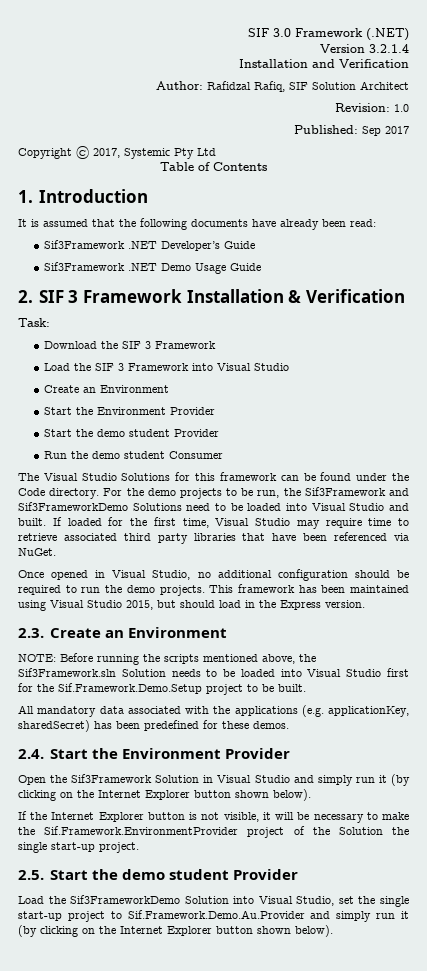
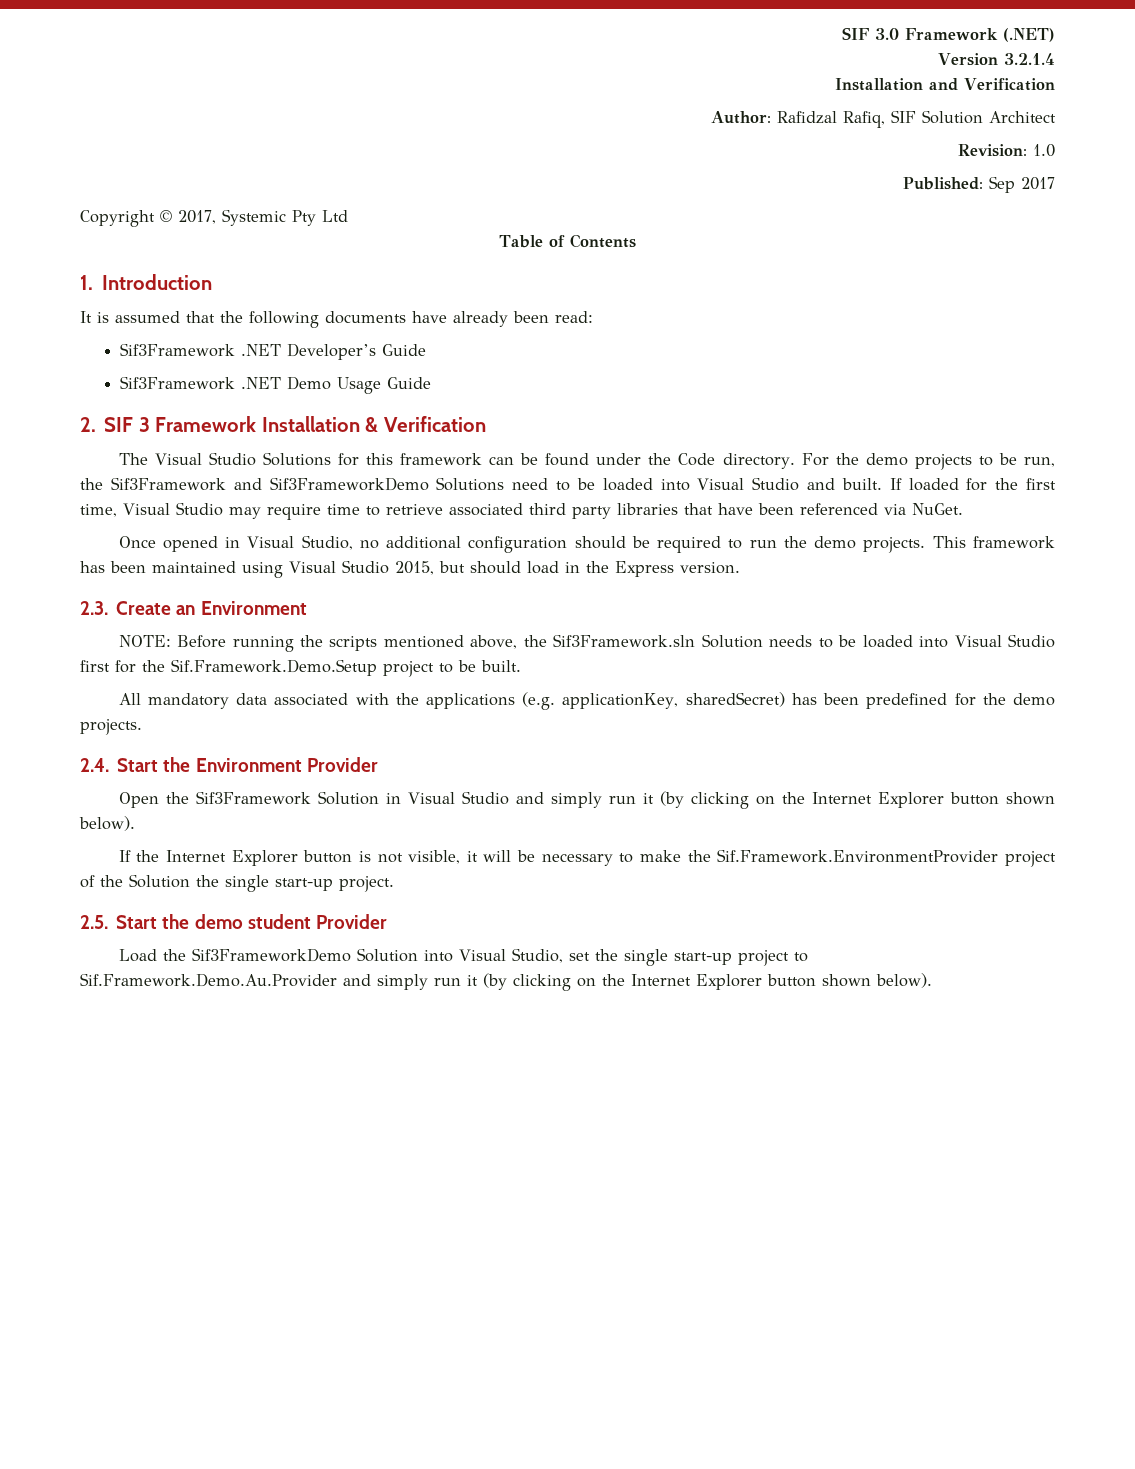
[18,318,50,327] [43,341,216,349] [43,363,289,371] [43,385,169,393] [43,407,215,415] [43,429,219,437] [43,451,223,459] // Task: // Download the SIF 3 Framework // Load the SIF 3 Framework into Visual Studio // Create an Environment // Start the Environment Provider // Start the demo student Provider // Run the demo student Consumer -> (486, 424) none
[222,721,289,729] these demos. -> [982,693,1055,706] [80,719,142,735] the demo projects.

